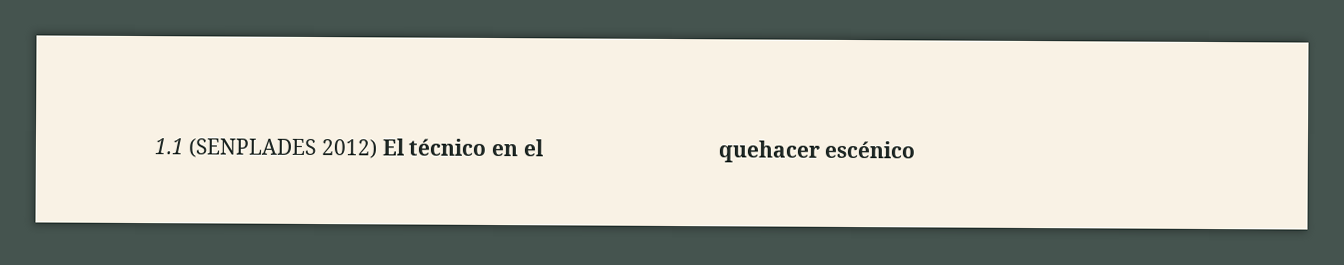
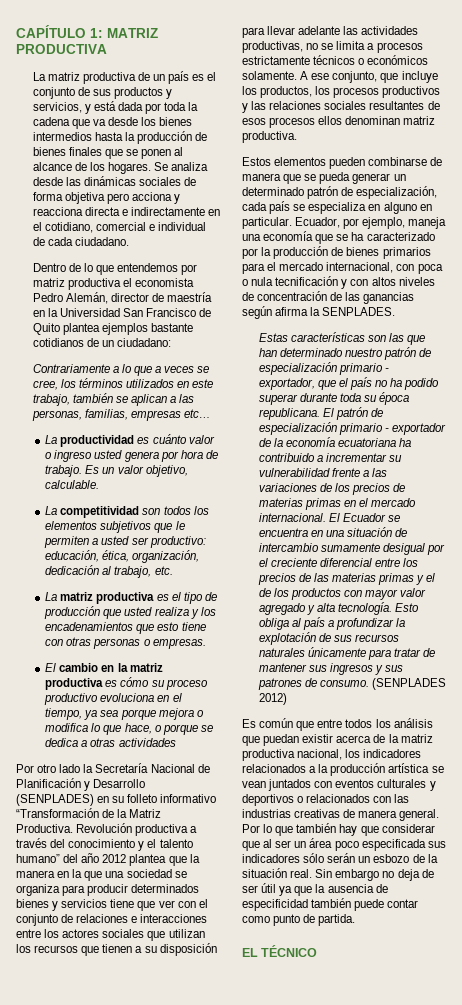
[153,138,916,163] 1.1 (SENPLADES 2012) El técnico en el quehacer escénico -> [16,25,158,38] [16,44,107,54] [32,71,217,84] [32,87,172,99] [32,101,199,114] [32,117,193,129] [32,131,207,144] [32,147,184,159] [32,162,209,174] [32,176,196,186] [32,192,180,204] [32,207,220,216] [32,222,206,233] [32,237,129,246] [32,263,198,275] [32,278,194,290] [32,292,212,304] [32,308,212,317] [32,323,193,335] [32,338,171,347] [32,364,210,376] [32,378,214,390] [32,393,195,406] [31,409,211,421] [45,434,215,447] [45,450,218,462] [45,465,188,477] [45,480,100,489] [45,506,209,518] [45,521,185,533] [44,536,206,548] [45,550,200,563] [45,565,173,578] [45,592,217,604] [44,606,216,619] [45,622,206,634] [45,637,206,649] [45,663,163,672] [45,677,208,690] [44,693,182,705] [45,708,204,720] [45,723,213,735] [45,738,176,747] [16,763,210,773] [16,778,146,791] [16,794,217,806] [16,808,162,818] [16,823,198,836] [16,838,193,851] [16,853,200,866] [16,869,187,881] [16,884,200,896] [16,899,208,911] [16,914,208,926] [16,929,205,941] [16,943,217,956] [242,26,419,38] [242,41,423,53] [242,55,429,65] [242,71,438,83] [242,86,441,98] [242,101,440,113] [242,116,436,128] [242,131,297,143] [242,157,443,169] [242,172,406,184] [242,186,438,199] [242,201,432,214] [242,217,447,229] [242,231,435,244] [242,246,431,259] [242,262,443,274] [242,276,435,289] [242,291,415,304] [242,306,396,319] [258,332,425,345] [258,347,431,360] [258,362,389,375] [258,377,440,390] [258,392,409,405] [258,407,383,420] [258,422,446,435] [258,437,411,447] [258,453,402,462] [258,468,387,477] [258,483,405,495] [258,498,416,510] [258,513,400,522] [258,527,407,537] [258,543,445,555] [258,558,418,567] [257,573,436,585] [258,588,427,600] [258,602,419,615] [258,617,406,630] [258,632,399,645] [258,647,435,660] [258,663,403,675] [257,678,446,690] [258,693,287,705] [242,718,433,731] [242,734,433,746] [242,749,422,761] [242,763,444,776] [242,779,436,791] [242,794,410,806] [242,809,440,821] [242,823,435,836] [242,838,446,851] [242,853,438,863] [242,868,434,881] [242,883,388,896] [242,898,419,911] [242,914,356,926] [242,945,318,957] CAPÍTULO 1: MATRIZ PRODUCTIVA // La matriz productiva de un país es el conjunto de sus productos y servicios, y está dada por toda la cadena que va desde los bienes intermedios hasta la producción de bienes finales que se ponen al alcance de los hogares. Se analiza desde las dinámicas sociales de forma objetiva pero acciona y reacciona directa e indirectamente en el cotidiano, comercial e individual de cada ciudadano. // Dentro de lo que entendemos por matriz productiva el economista Pedro Alemán, director de maestría en la Universidad San Francisco de Quito plantea ejemplos bastante cotidianos de un ciudadano: // Contrariamente a lo que a veces se cree, los términos utilizados en este trabajo, también se aplican a las personas, familias, empresas etc… // La productividad es cuánto valor o ingreso usted genera por hora de trabajo. Es un valor objetivo, calculable. // La competitividad son todos los elementos subjetivos que le permiten a usted ser productivo: educación, ética, organización, dedicación al trabajo, etc. // La matriz productiva es el tipo de producción que usted realiza y los encadenamientos que esto tiene con otras personas o empresas. // El cambio en la matriz productiva es cómo su proceso productivo evoluciona en el tiempo, ya sea porque mejora o modifica lo que hace, o porque se dedica a otras actividades // Por otro lado la Secretaría Nacional de Planificación y Desarrollo (SENPLADES) en su folleto informativo “Transformación de la Matriz Productiva. Revolución productiva a través del conocimiento y el talento humano” del año 2012 plantea que la manera en la que una sociedad se organiza para producir determinados bienes y servicios tiene que ver con el conjunto de relaciones e interacciones entre los actores sociales que utilizan los recursos que tienen a su disposición para llevar adelante las actividades productivas, no se limita a procesos estrictamente técnicos o económicos solamente. A ese conjunto, que incluye los productos, los procesos productivos y las relaciones sociales resultantes de esos procesos ellos denominan matriz productiva. // Estos elementos pueden combinarse de manera que se pueda generar un determinado patrón de especialización, cada país se especializa en alguno en particular. Ecuador, por ejemplo, maneja una economía que se ha caracterizado por la producción de bienes primarios para el mercado internacional, con poca o nula tecnificación y con altos niveles de concentración de las ganancias según afirma la SENPLADES. // Estas características son las que han determinado nuestro patrón de especialización primario - exportador, que el país no ha podido superar durante toda su época republicana. El patrón de especialización primario - exportador de la economía ecuatoriana ha contribuido a incrementar su vulnerabilidad frente a las variaciones de los precios de materias primas en el mercado internacional. El Ecuador se encuentra en una situación de intercambio sumamente desigual por el creciente diferencial entre los precios de las materias primas y el de los productos con mayor valor agregado y alta tecnología. Esto obliga al país a profundizar la explotación de sus recursos naturales únicamente para tratar de mantener sus ingresos y sus patrones de consumo. (SENPLADES 2012) // Es común que entre todos los análisis que puedan existir acerca de la matriz productiva nacional, los indicadores relacionados a la producción artística se vean juntados con eventos culturales y deportivos o relacionados con las industrias creativas de manera general. Por lo que también hay que considerar que al ser un área poco especificada sus indicadores sólo serán un esbozo de la situación real. Sin embargo no deja de ser útil ya que la ausencia de especificidad también puede contar como punto de partida. // EL TÉCNICO

